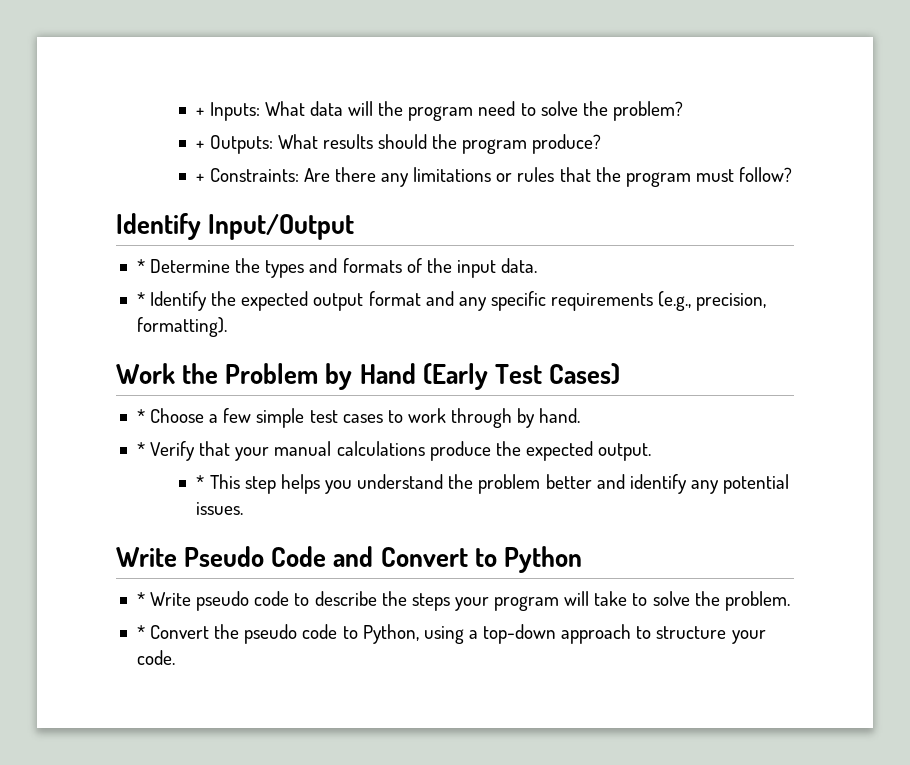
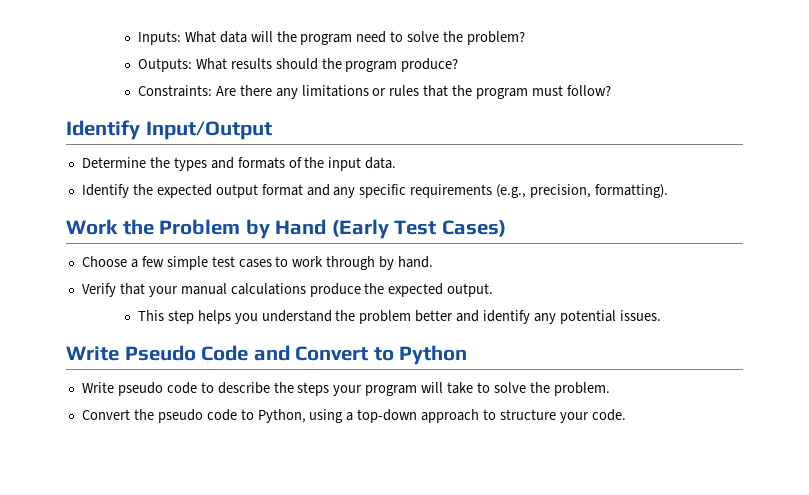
[196,107,205,116] + -> (137, 38) none
[196,140,205,149] + -> (526, 38) none
[196,173,205,182] + -> (459, 65) none
[136,259,145,273] * -> (272, 130) none
[136,292,145,306] * -> (397, 163) none
[136,409,145,423] * -> (506, 228) none
[136,442,145,456] * -> (434, 262) none
[196,475,205,489] * -> (494, 290) none
[136,592,145,606] * -> (468, 355) none
[136,625,145,639] * -> (610, 389) none

